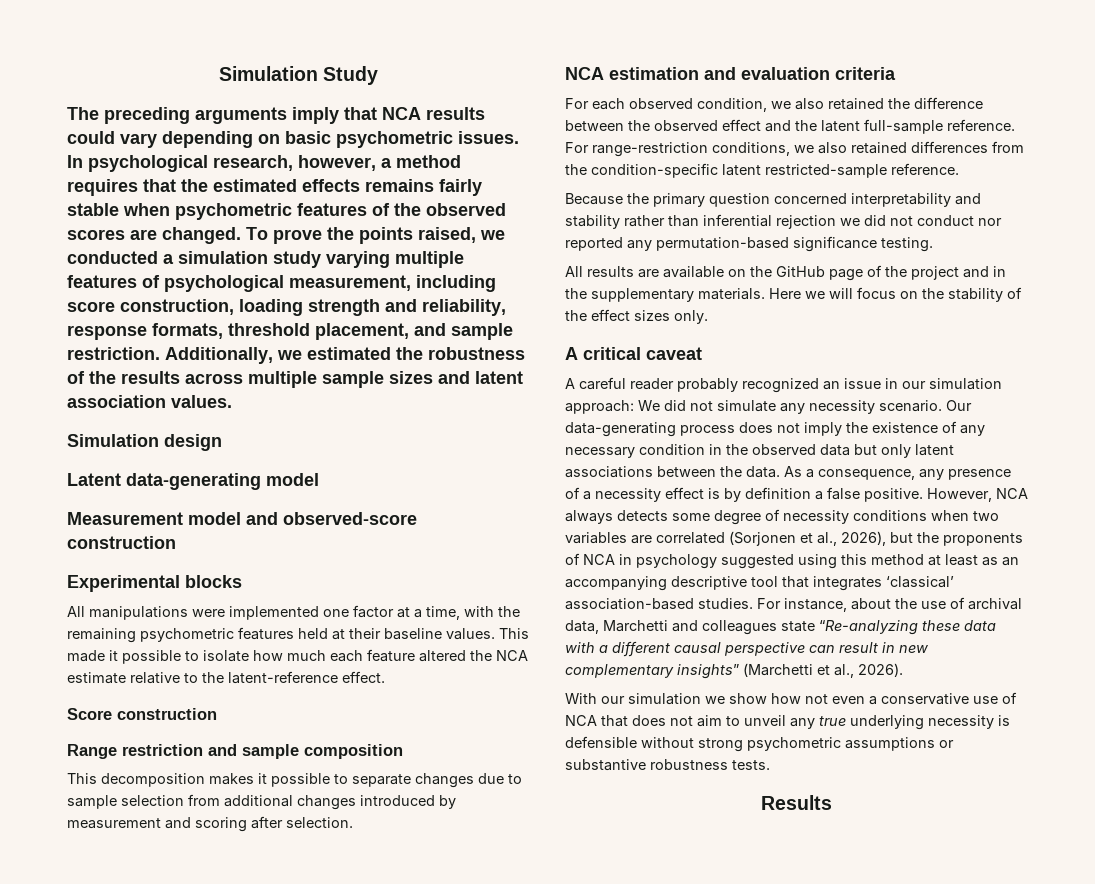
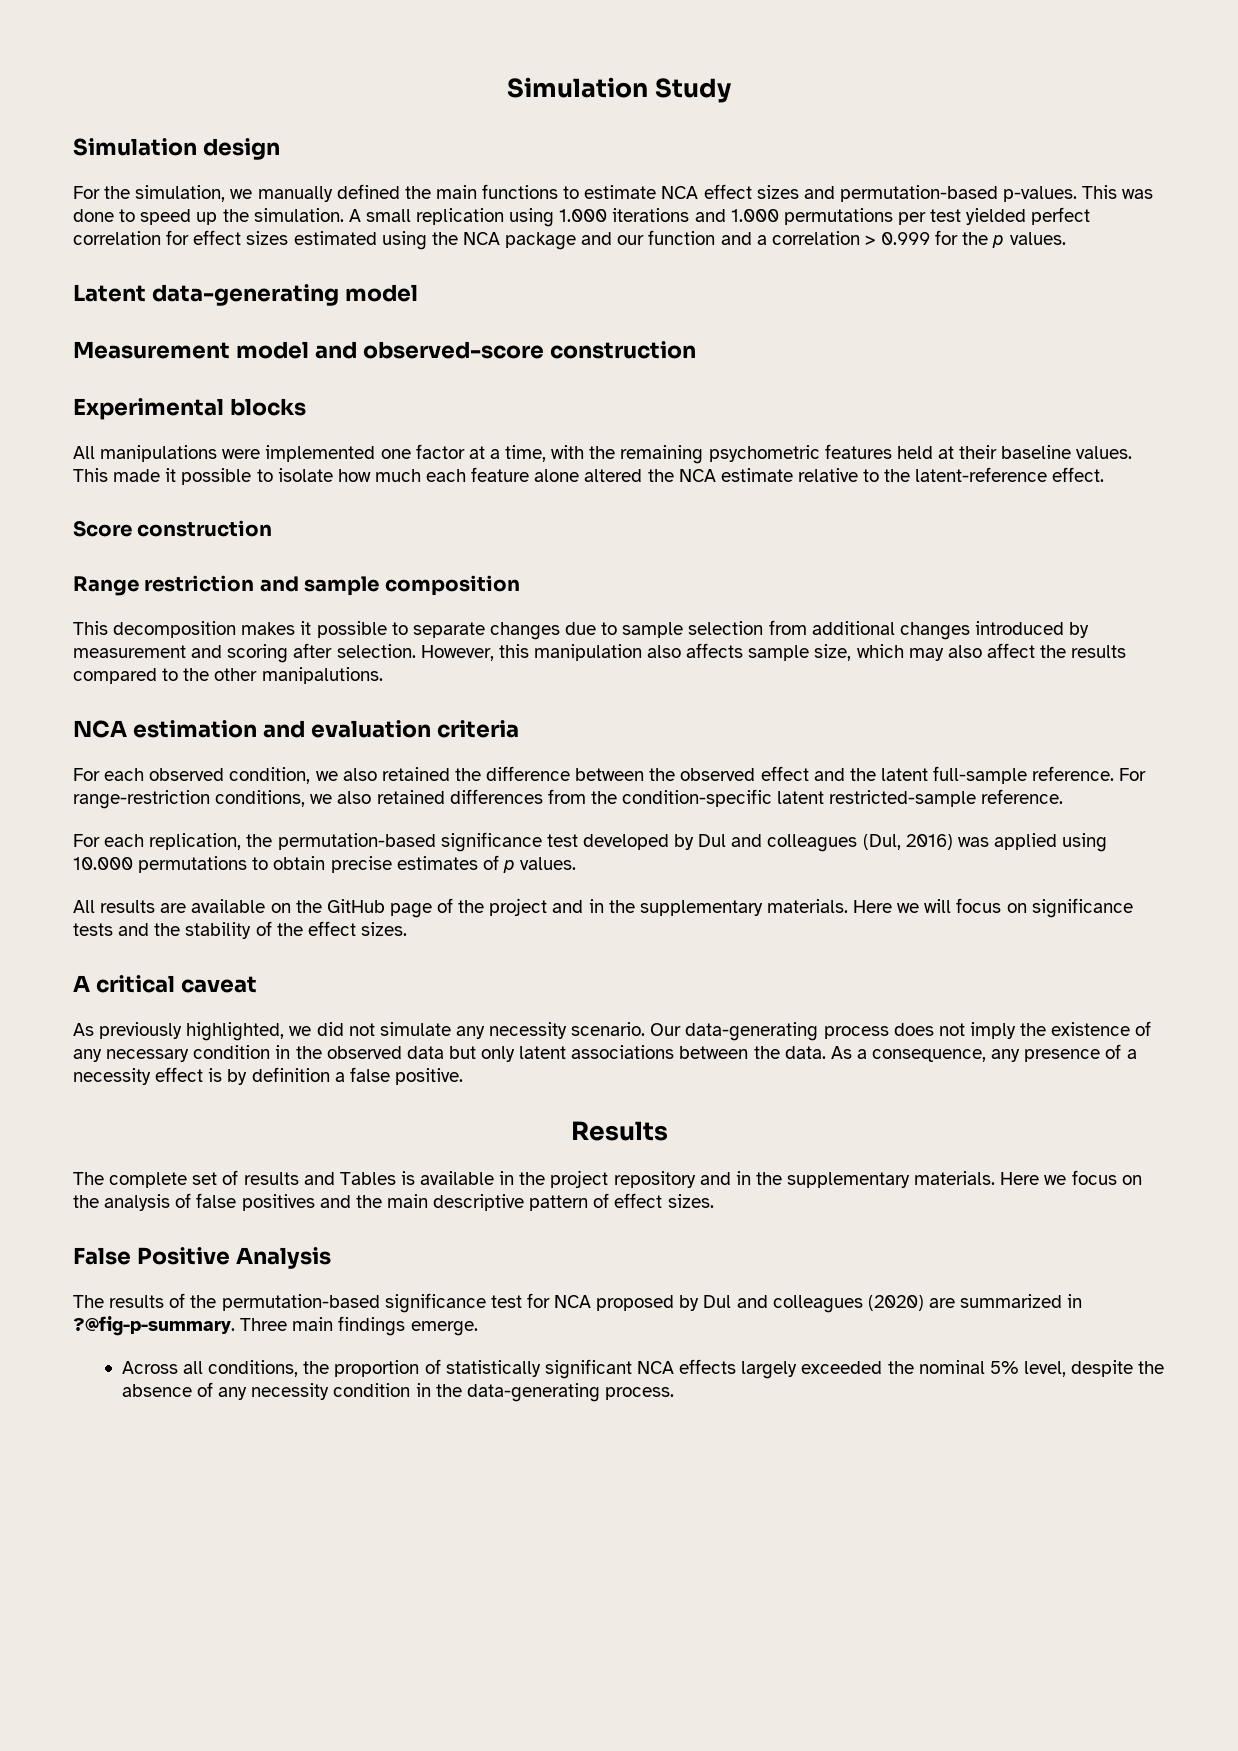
[67,107,485,124] [67,131,519,148] [67,155,461,172] [67,179,482,196] [67,203,506,220] [67,227,505,244] [67,251,464,268] [67,275,496,292] [67,299,506,316] [67,323,513,340] [67,347,525,364] [67,371,523,388] [67,395,232,408] [67,434,222,451] The preceding arguments imply that NCA results could vary depending on basic psychometric issues. In psychological research, however, a method requires that the estimated effects remains fairly stable when psychometric features of the observed scores are changed. To prove the points raised, we conducted a simulation study varying multiple features of psychological measurement, including score construction, loading strength and reliability, response formats, threshold placement, and sample restriction. Additionally, we estimated the robustness of the results across multiple sample sizes and latent association values. // Simulation design -> [73,138,280,160] [73,184,1154,202] [73,207,1091,227] [73,230,1066,250] Simulation design // For the simulation, we manually defined the main functions to estimate NCA effect sizes and permutation-based p-values. This was done to speed up the simulation. A small replication using 1.000 iterations and 1.000 permutations per test yielded perfect correlation for effect sizes estimated using the NCA package and our function and a correlation > 0.999 for the p values.
(415, 655) none -> [534,469,580,482] alone
(353, 822) none -> [420,643,1127,661] [73,667,383,684] However, this manipulation also affects sample size, which may also affect the results compared to the other manipalutions.
[565,193,981,207] [565,214,1002,229] [565,236,933,252] Because the primary question concerned interpretability and stability rather than inferential rejection we did not conduct nor reported any permutation-based significance testing. -> [73,832,1108,852] [73,855,577,873] For each replication, the permutation-based significance test developed by Dul and colleagues (Dul, 2016) was applied using 10.000 permutations to obtain precise estimates of p values.
(918, 295) none -> [1031,898,1133,918] [73,923,150,936] significance tests and
[634,310,708,324] sizes only. -> [360,922,407,936] sizes.
[565,377,1002,393] [565,400,660,414] A careful reader probably recognized an issue in our simulation approach: We -> [73,1022,312,1041] As previously highlighted, we
[927,488,1028,502] [565,509,999,525] [565,531,1023,546] [565,553,1019,569] [565,576,954,591] [565,597,1022,612] [565,620,996,635] [565,641,929,657] [565,663,903,679] [565,692,1017,705] [565,715,1010,730] [565,736,954,752] [565,759,770,771] [761,795,832,810] However, NCA always detects some degree of necessity conditions when two variables are correlated (Sorjonen et al., 2026), but the proponents of NCA in psychology suggested using this method at least as an accompanying descriptive tool that integrates ‘classical’ association-based studies. For instance, about the use of archival data, Marchetti and colleagues state “Re-analyzing these data with a different causal perspective can result in new complementary insights” (Marchetti et al., 2026). // With our simulation we show how not even a conservative use of NCA that does not aim to unveil any true underlying necessity is defensible without strong psychometric assumptions or substantive robustness tests. // Results -> [570,1121,668,1141] [73,1170,1142,1188] [73,1193,714,1211] [73,1247,331,1269] [73,1293,1083,1313] [73,1316,478,1336] [121,1359,1165,1379] [121,1382,674,1402] // Results // The complete set of results and Tables is available in the project repository and in the supplementary materials. Here we focus on the analysis of false positives and the main descriptive pattern of effect sizes. // False Positive Analysis // The results of the permutation-based significance test for NCA proposed by Dul and colleagues (2020) are summarized in ?@fig-p-summary. Three main findings emerge. // Across all conditions, the proportion of statistically significant NCA effects largely exceeded the nominal 5% level, despite the absence of any necessity condition in the data-generating process.

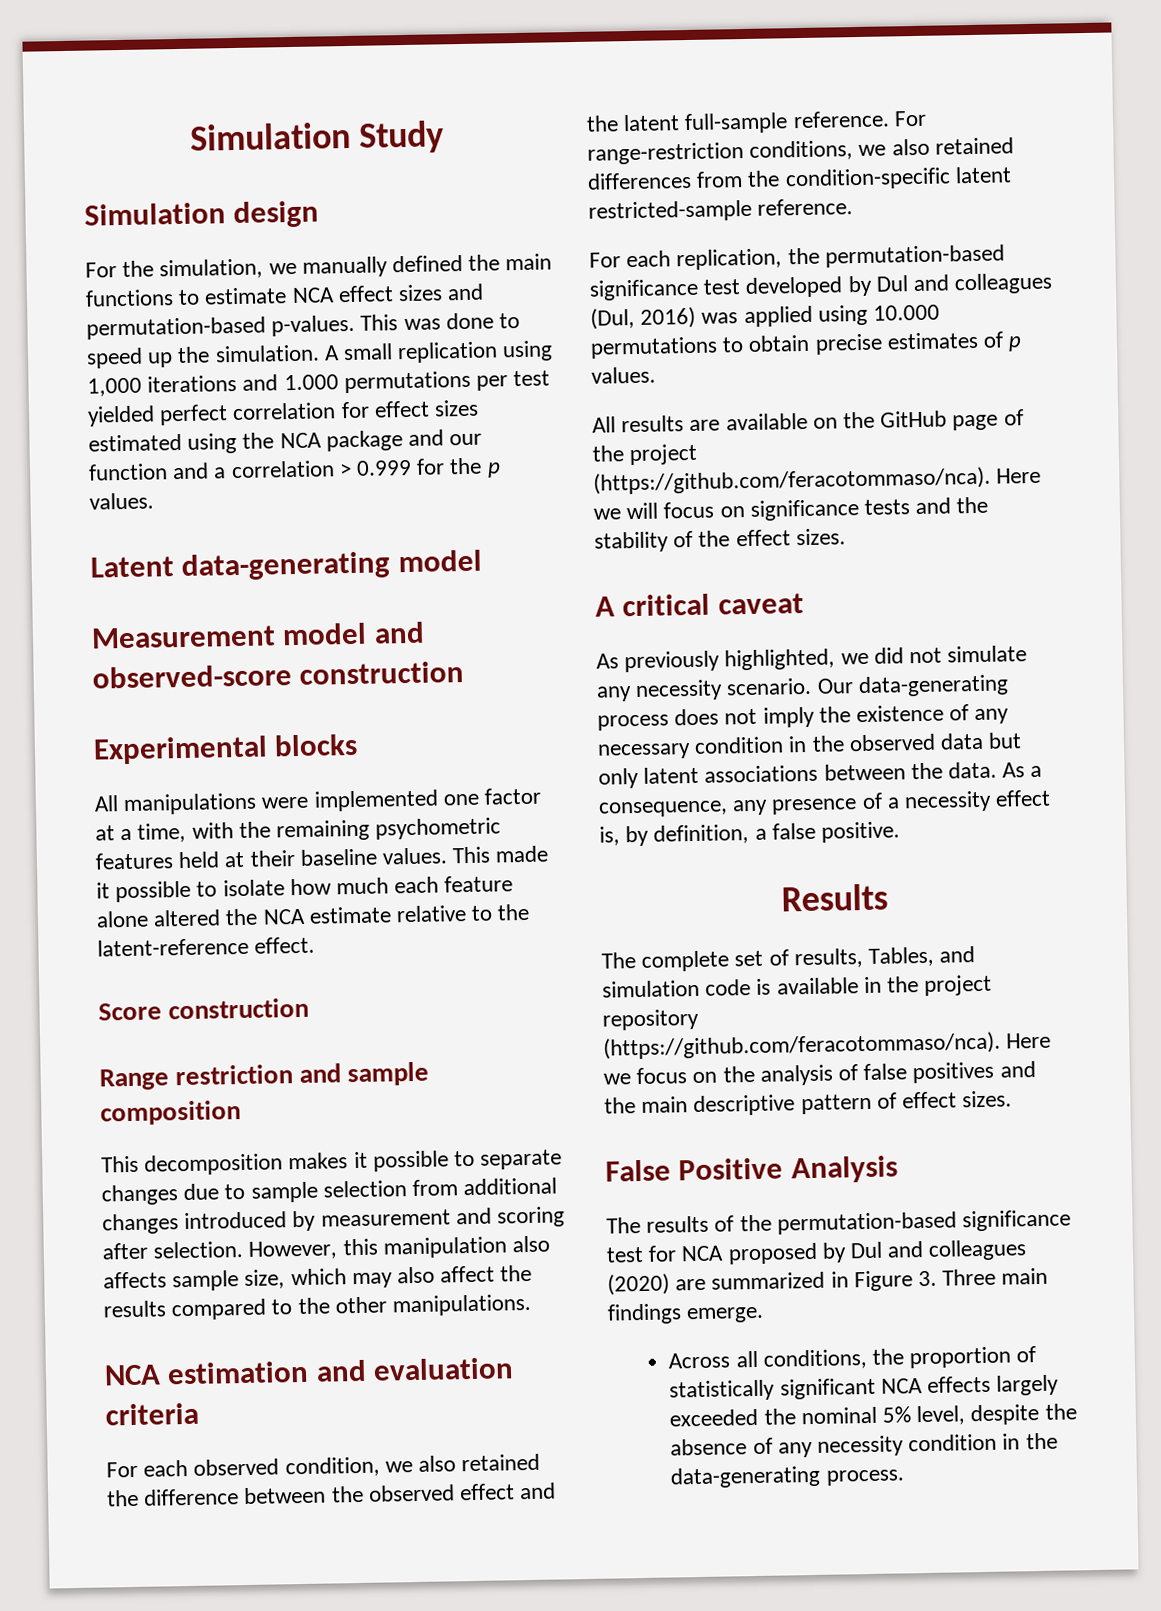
[559,209,608,222] 1.000 -> [87,377,142,397] 1,000
[261,667,383,684] manipalutions. -> [392,1293,532,1317] manipulations.
[552,899,848,916] and in the supplementary materials. -> [593,466,991,495] (https://github.com/feracotommaso/nca).
[208,1067,330,1085] is by definition -> [599,824,750,847] is, by definition,
[243,1172,396,1185] results and Tables -> [793,946,976,969] [602,979,752,998] results, Tables, and simulation code
[699,1171,996,1188] and in the supplementary materials. -> [603,1031,1001,1060] (https://github.com/feracotommaso/nca).
[73,1316,235,1336] ?@fig-p-summary. -> [853,1270,938,1292] Figure 3.

